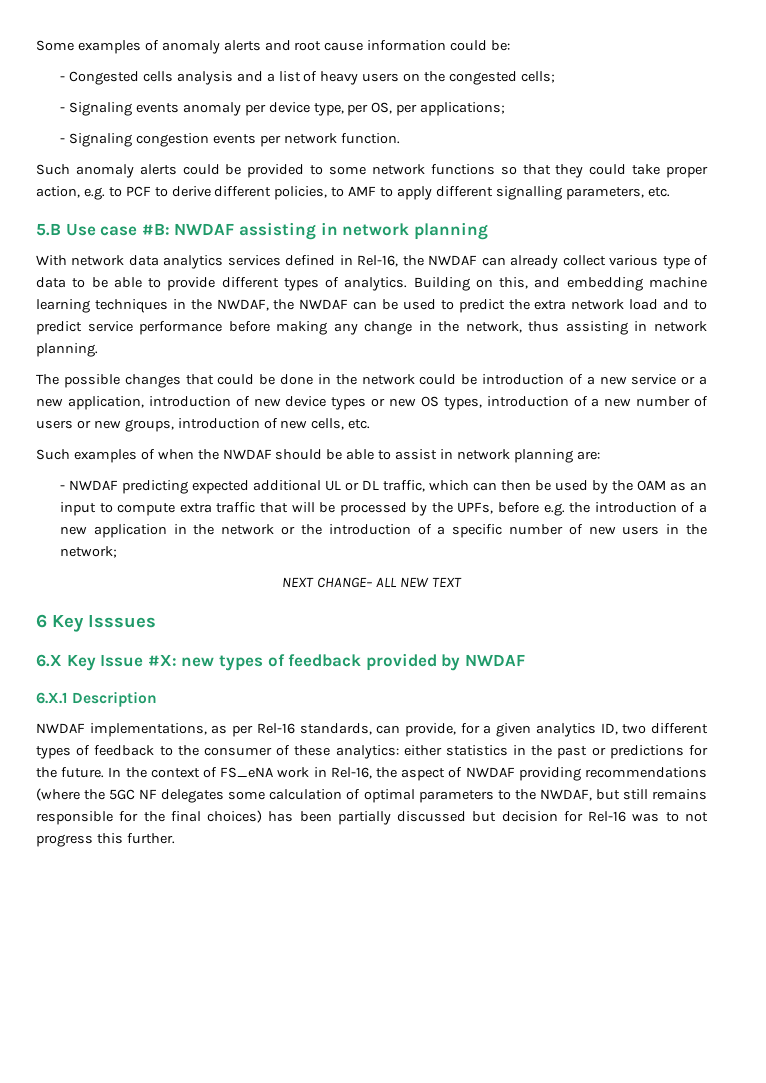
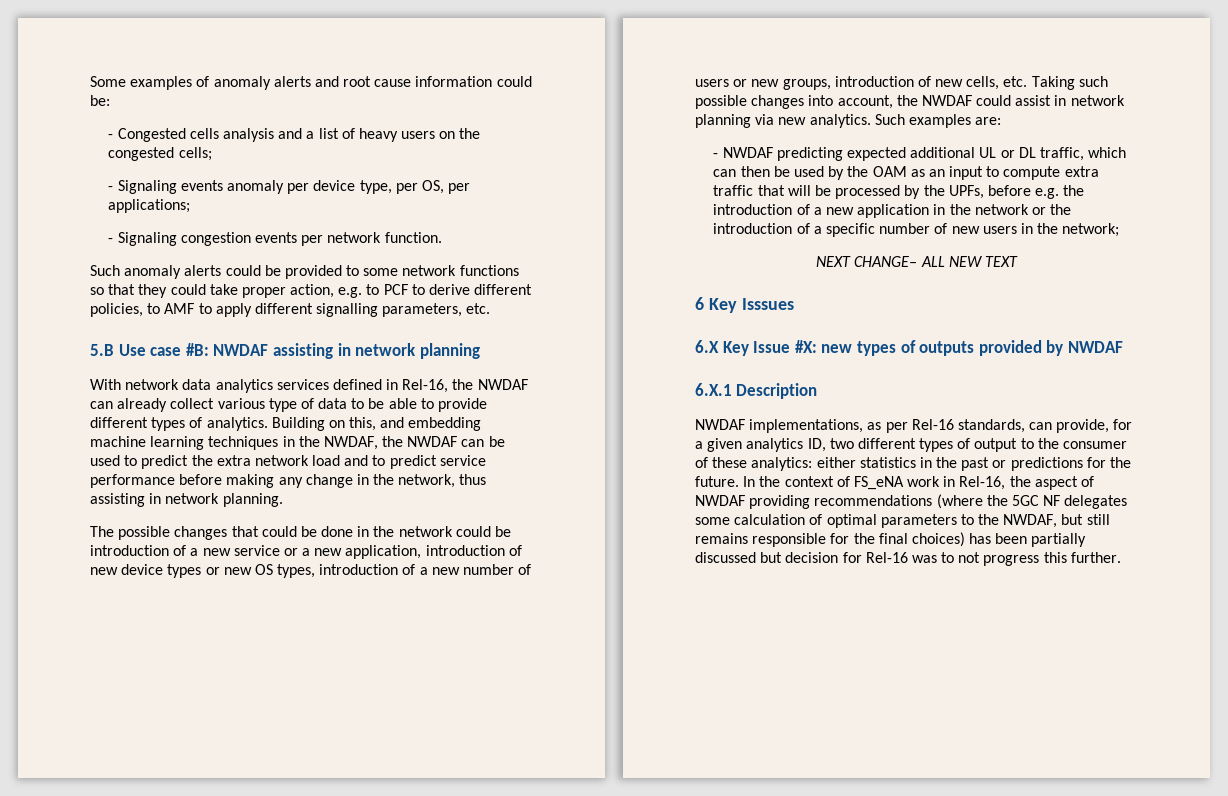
[36,449,573,463] // Such examples of when the NWDAF should be able to assist in network planning -> [1031,76,1108,90] [695,95,1125,109] [695,114,971,128] Taking such possible changes into account, the NWDAF could assist in network planning via new analytics. Such examples
[288,654,362,667] feedback -> [919,341,975,356] outputs
[94,745,155,756] feedback -> [974,438,1018,452] output

